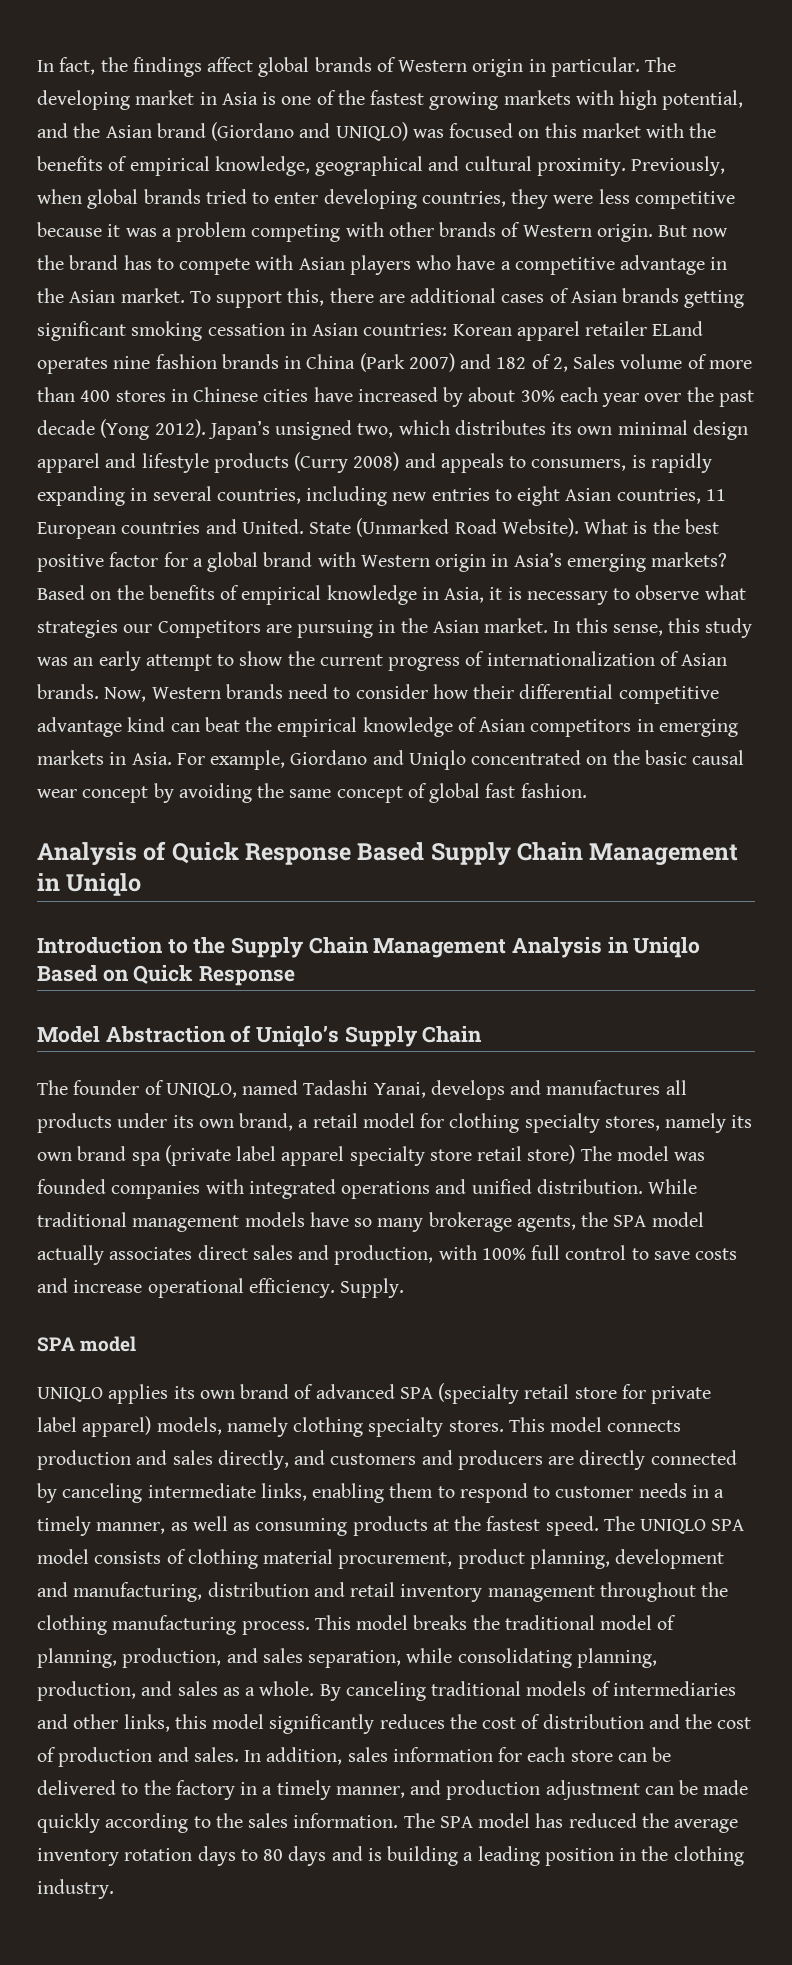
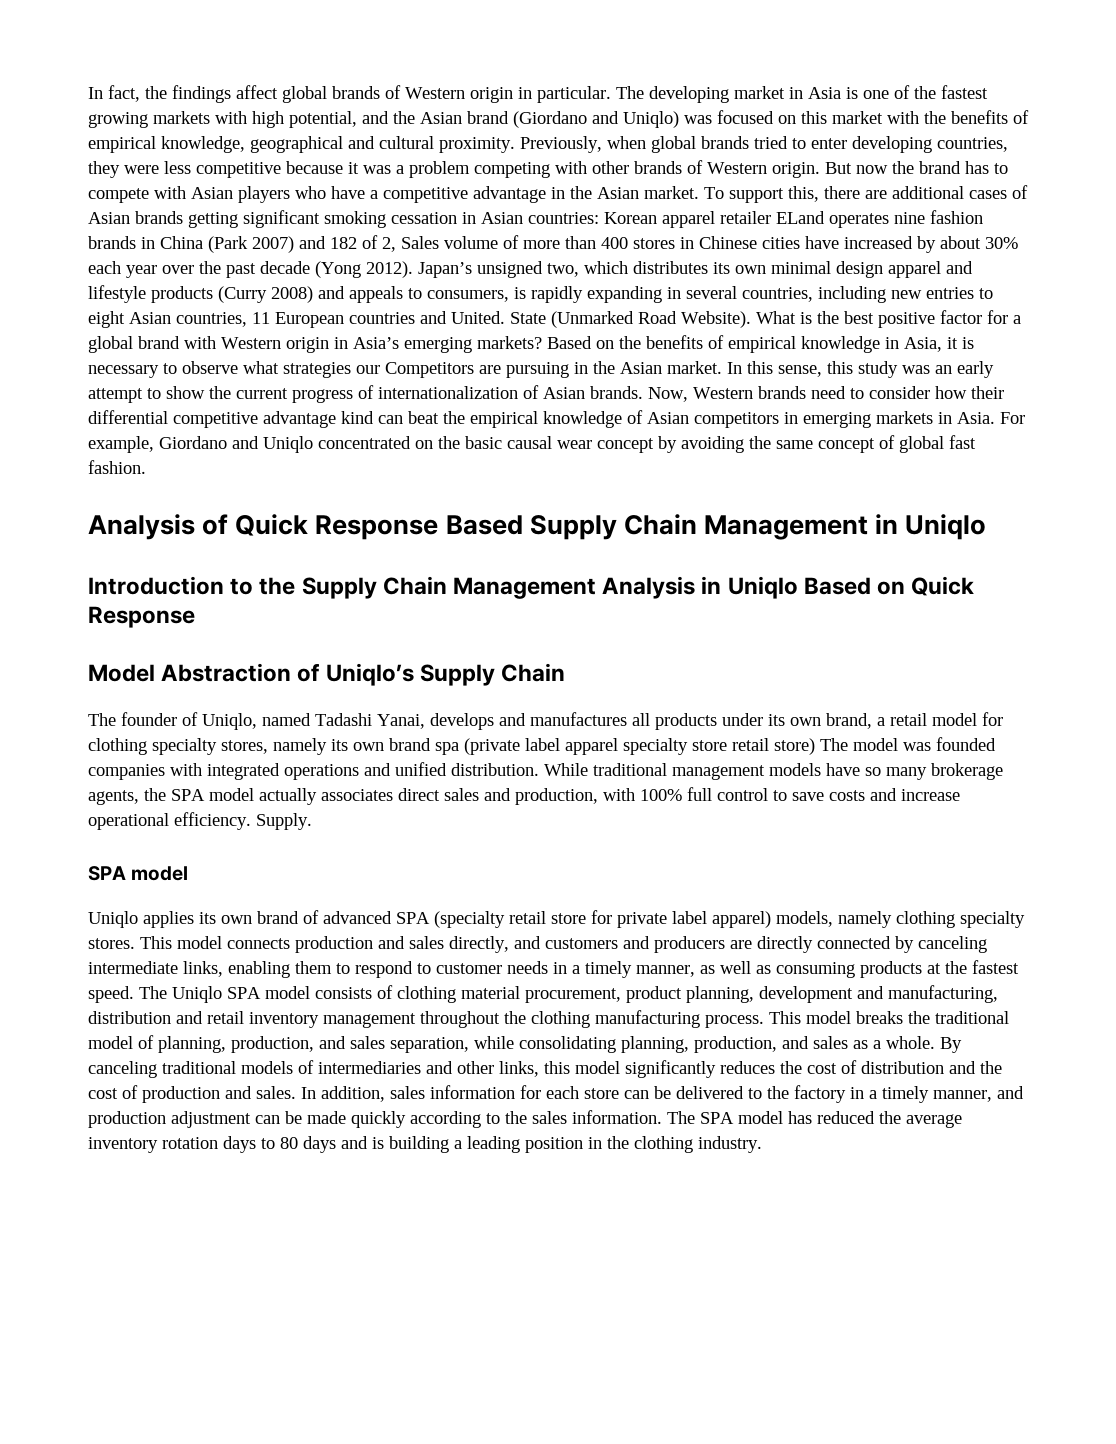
[335,122,408,141] UNIQLO) -> [623,111,679,128] Uniqlo)
[165,1083,237,1098] UNIQLO, -> [202,713,257,730] Uniqlo,
[37,1387,103,1402] UNIQLO -> [88,911,138,928] Uniqlo
[640,1519,707,1534] UNIQLO -> [172,986,222,1003] Uniqlo

